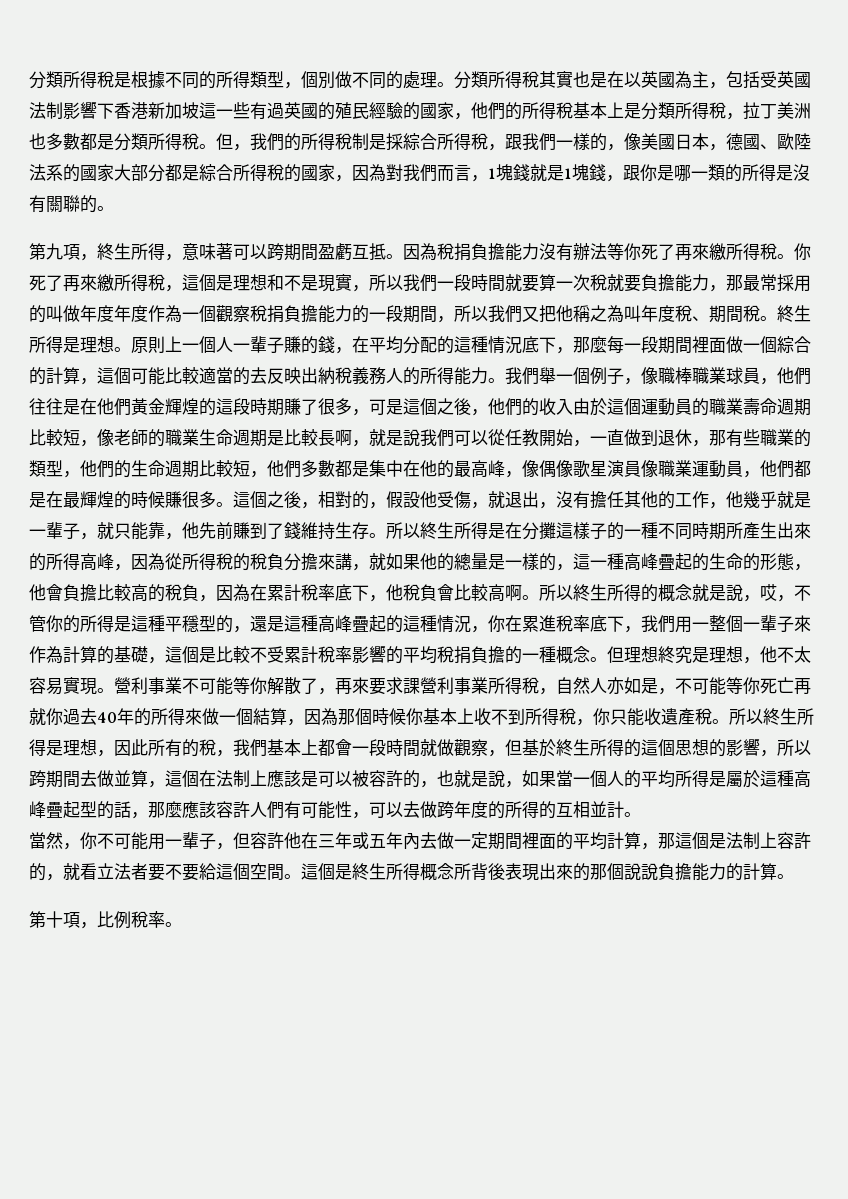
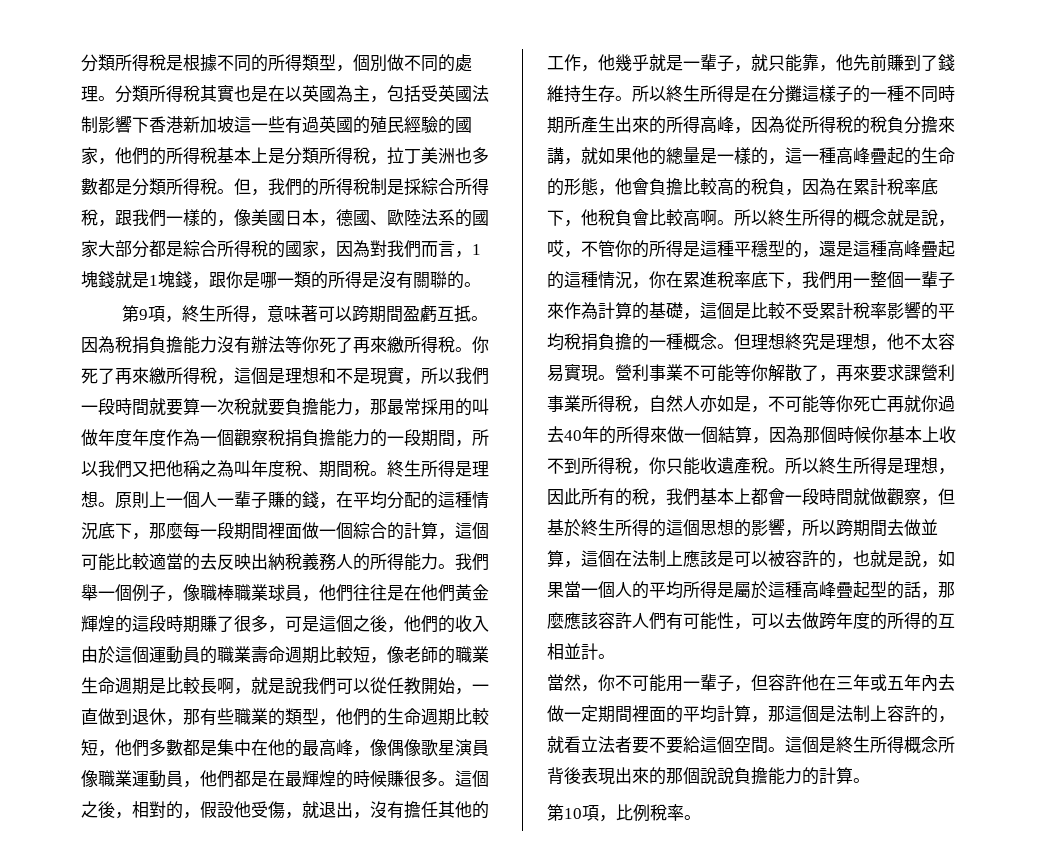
[46,243,63,260] 九 -> [139,309,149,320] 9
[46,911,63,928] 十 -> [564,808,582,819] 10

